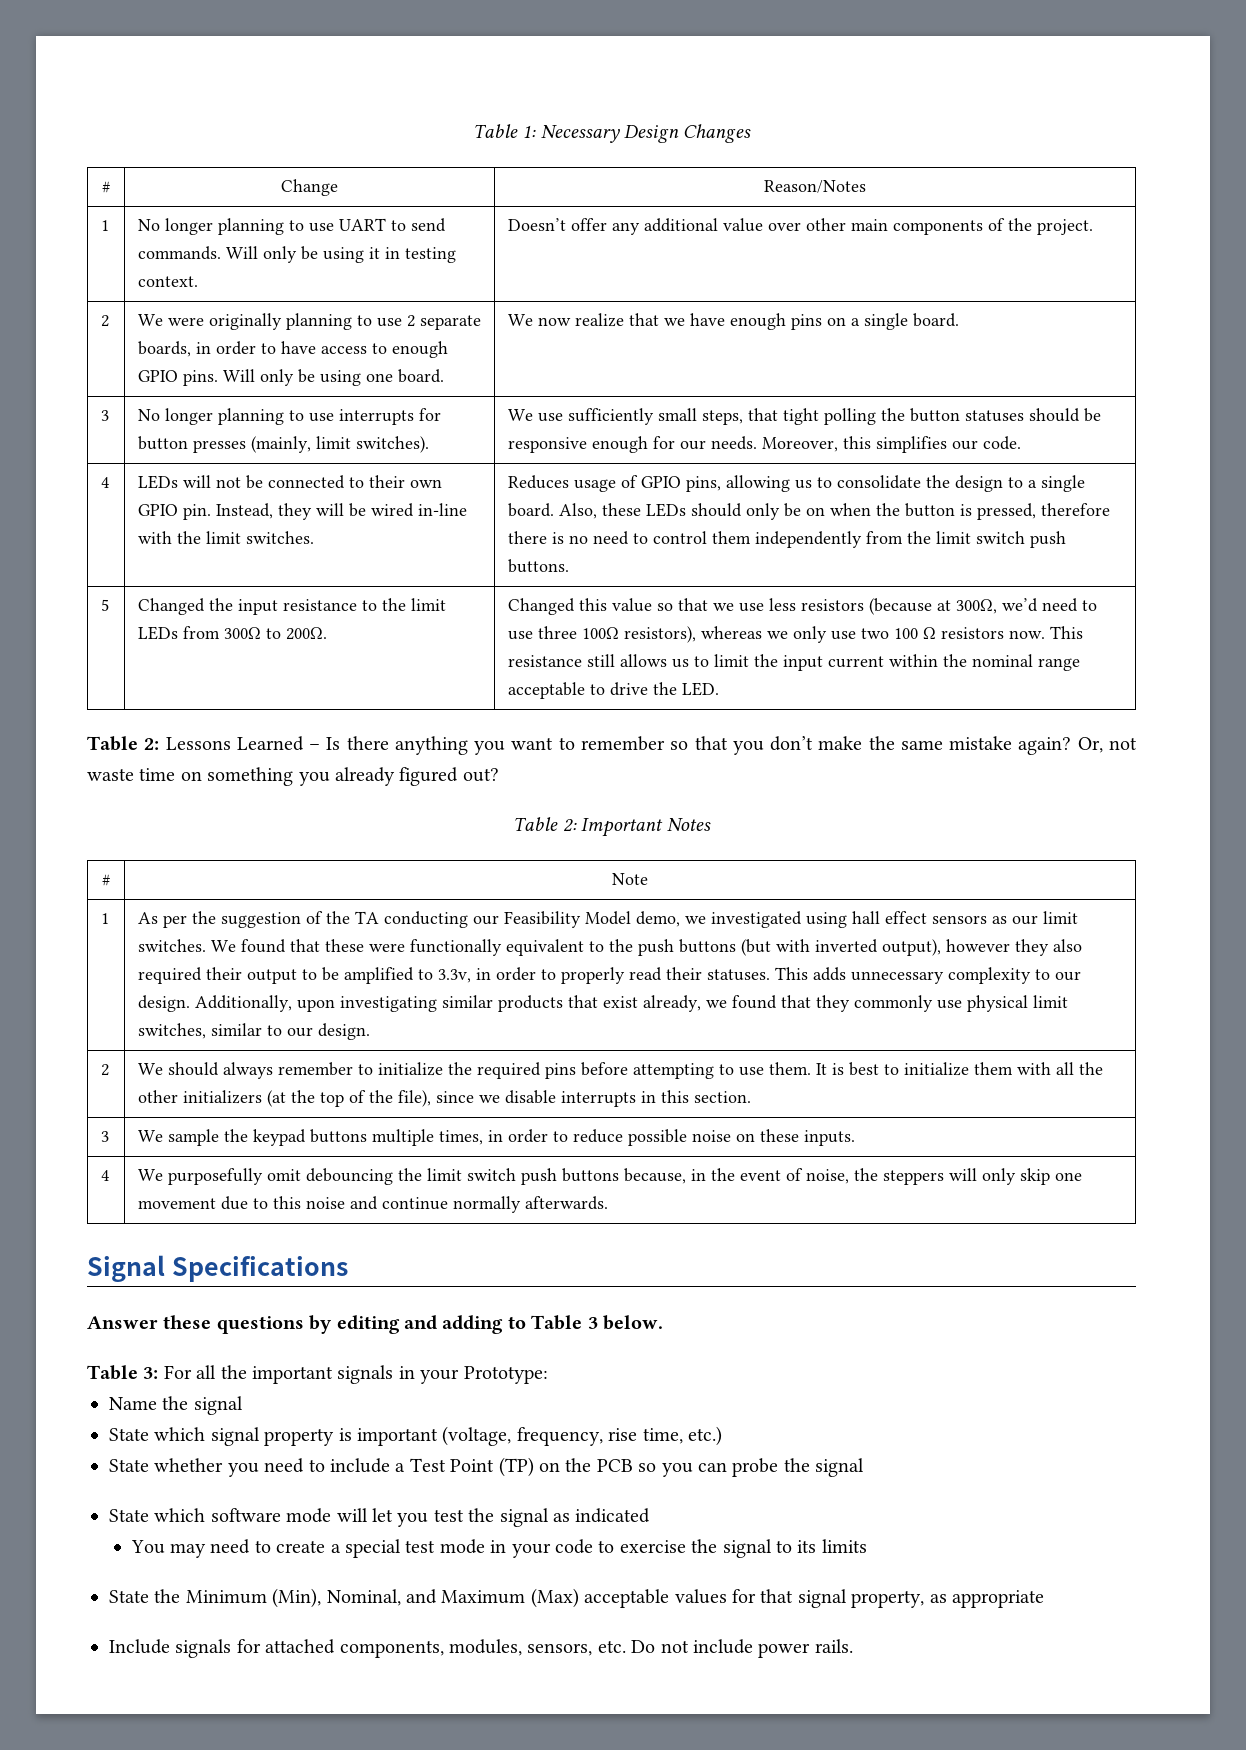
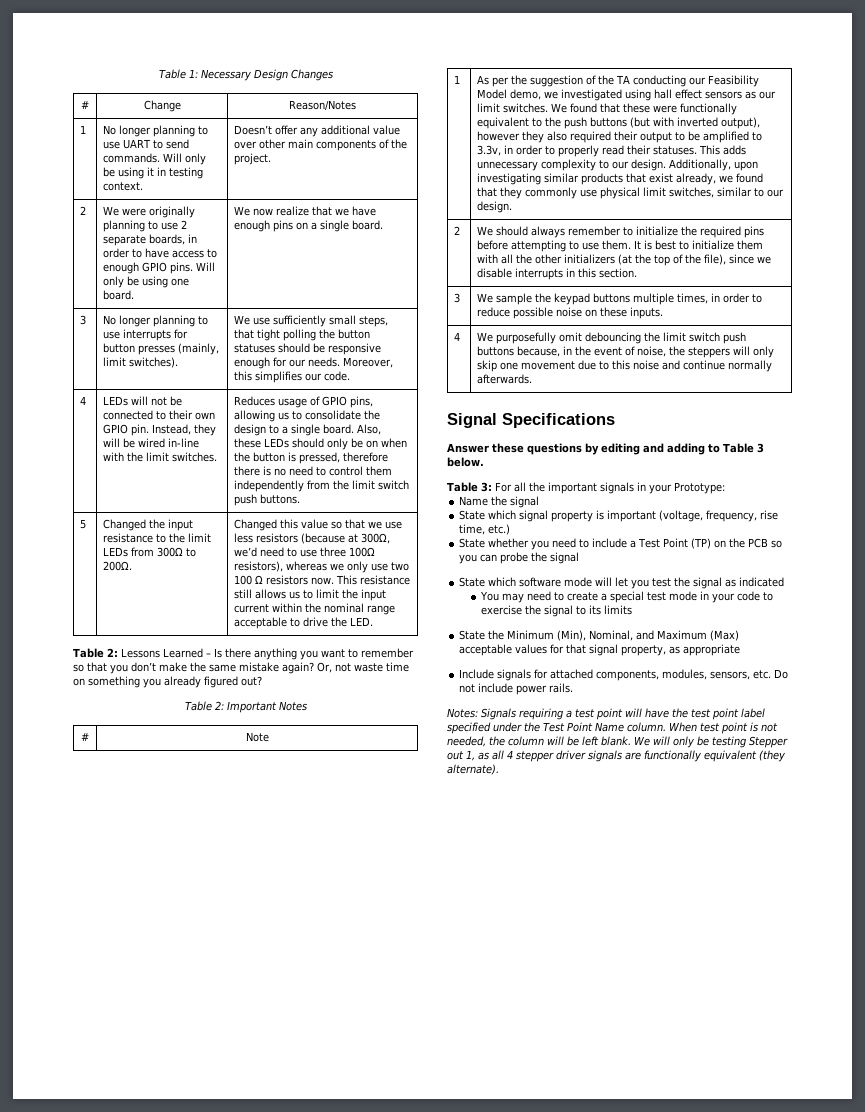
(853, 1646) none -> [447,708,765,720] [447,722,778,734] [447,736,788,748] [447,750,785,762] [447,764,499,775] // Notes: Signals requiring a test point will have the test point label specified under the Test Point Name column. When test point is not needed, the column will be left blank. We will only be testing Stepper out 1, as all 4 stepper driver signals are functionally equivalent (they alternate).

